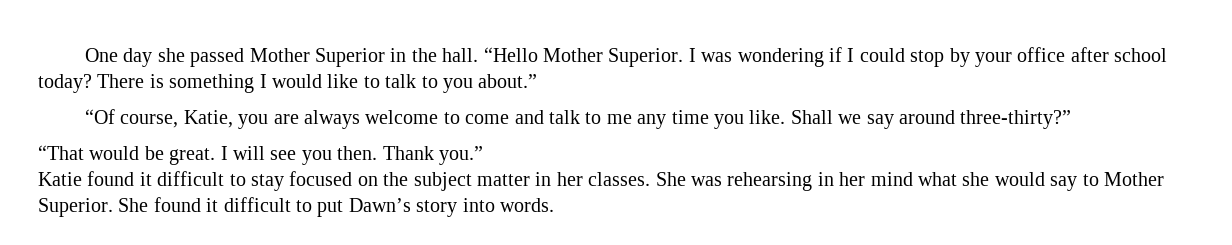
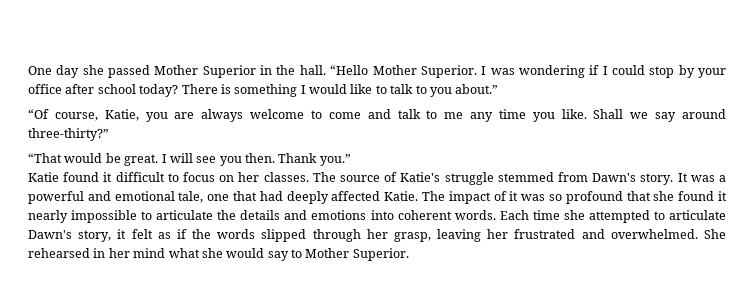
[251,171,813,191] stay focused on the subject matter in her classes. She was rehearsing -> [183,172,727,185] [28,191,727,204] [28,210,726,223] [28,229,726,242] [28,248,90,258] focus on her classes. The source of Katie's struggle stemmed from Dawn's story. It was a powerful and emotional tale, one that had deeply affected Katie. The impact of it was so profound that she found it nearly impossible to articulate the details and emotions into coherent words. Each time she attempted to articulate Dawn's story, it felt as if the words slipped through her grasp, leaving her frustrated and overwhelmed. She rehearsed
[118,197,554,217] She found it difficult to put Dawn’s story into words. -> (409, 254) none

